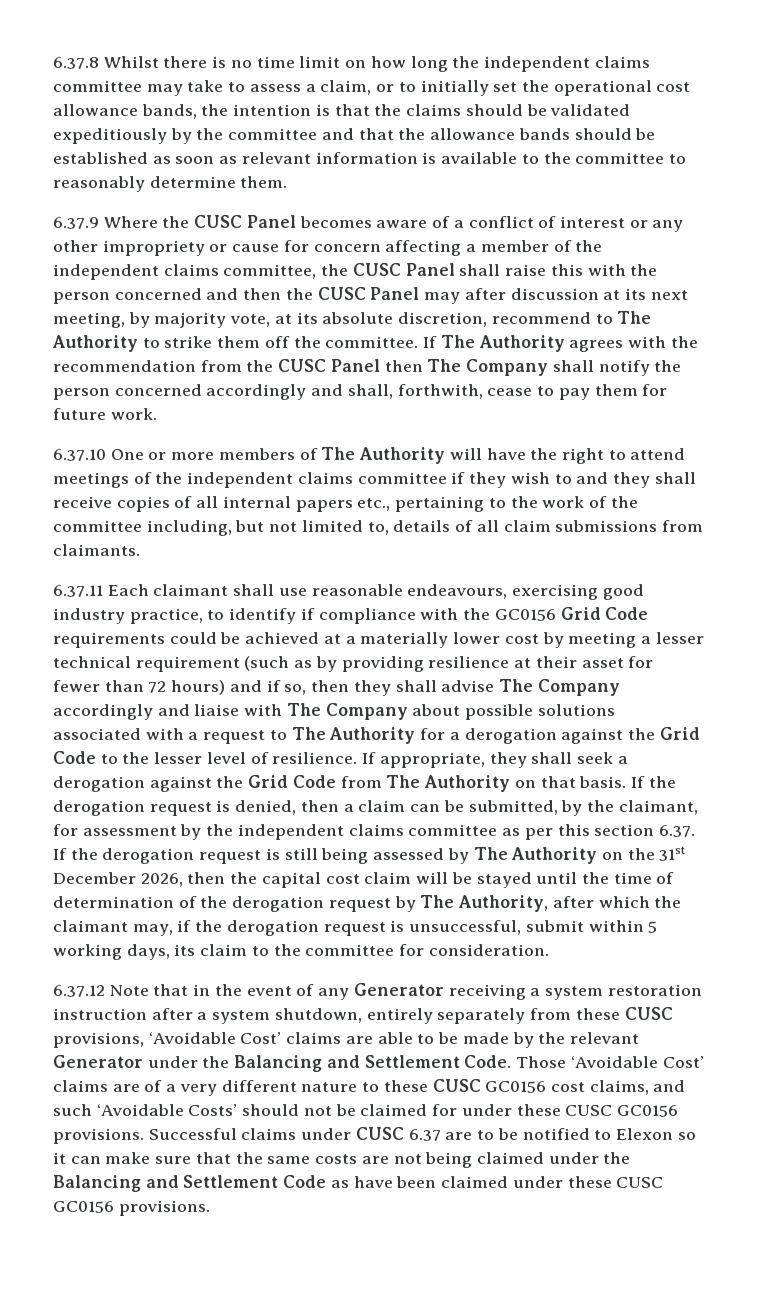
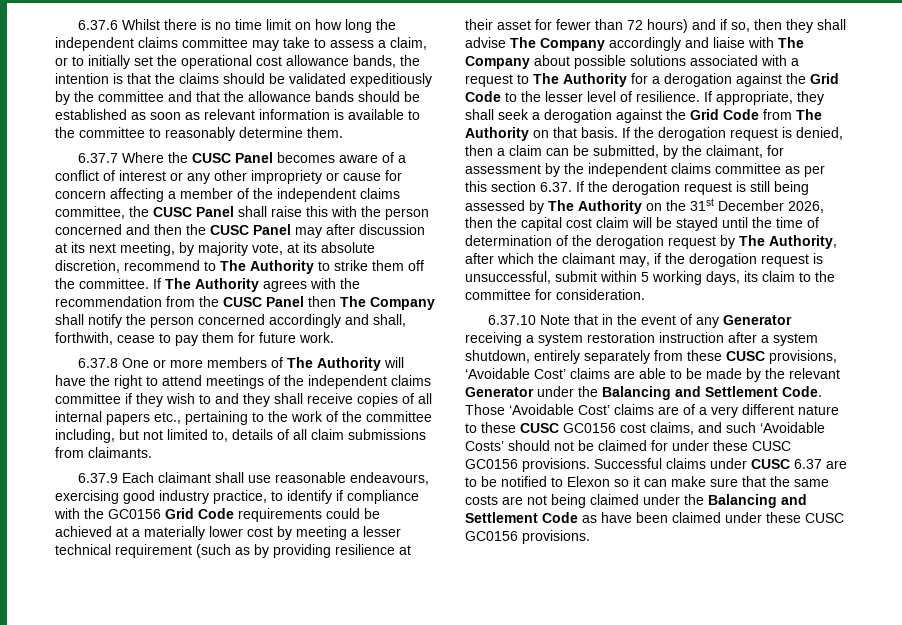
[53,57,99,69] 6.37.8 -> [77,20,118,30] 6.37.6
[53,217,99,229] 6.37.9 -> [77,153,118,163] 6.37.7
[53,449,106,461] 6.37.10 -> [77,358,118,368] 6.37.8
[53,585,103,597] 6.37.11 -> [77,473,118,483] 6.37.9
[53,985,105,997] 6.37.12 -> [487,315,536,325] 6.37.10

